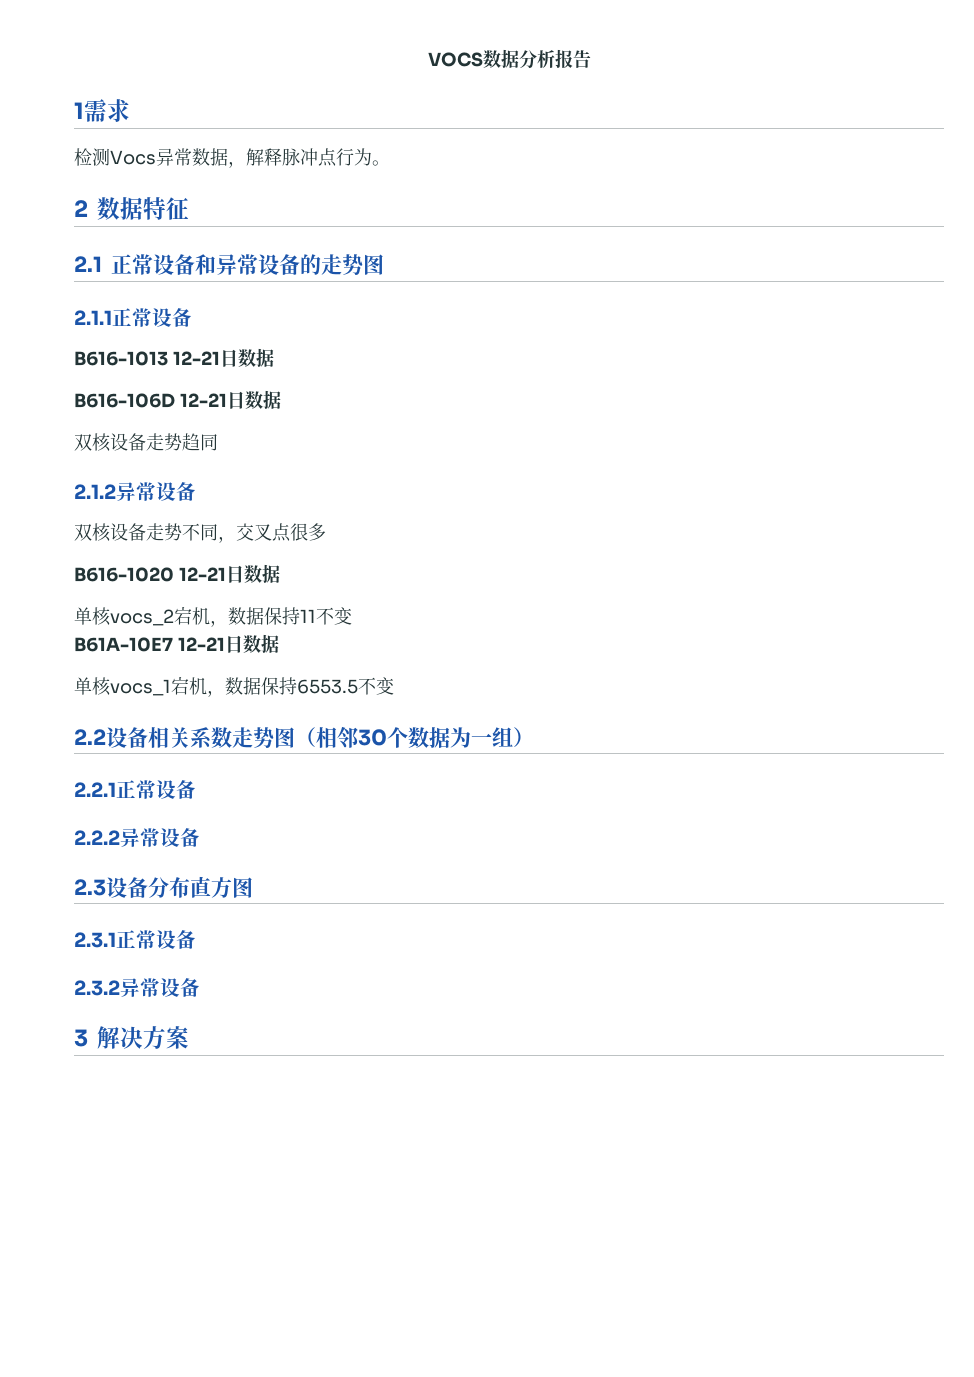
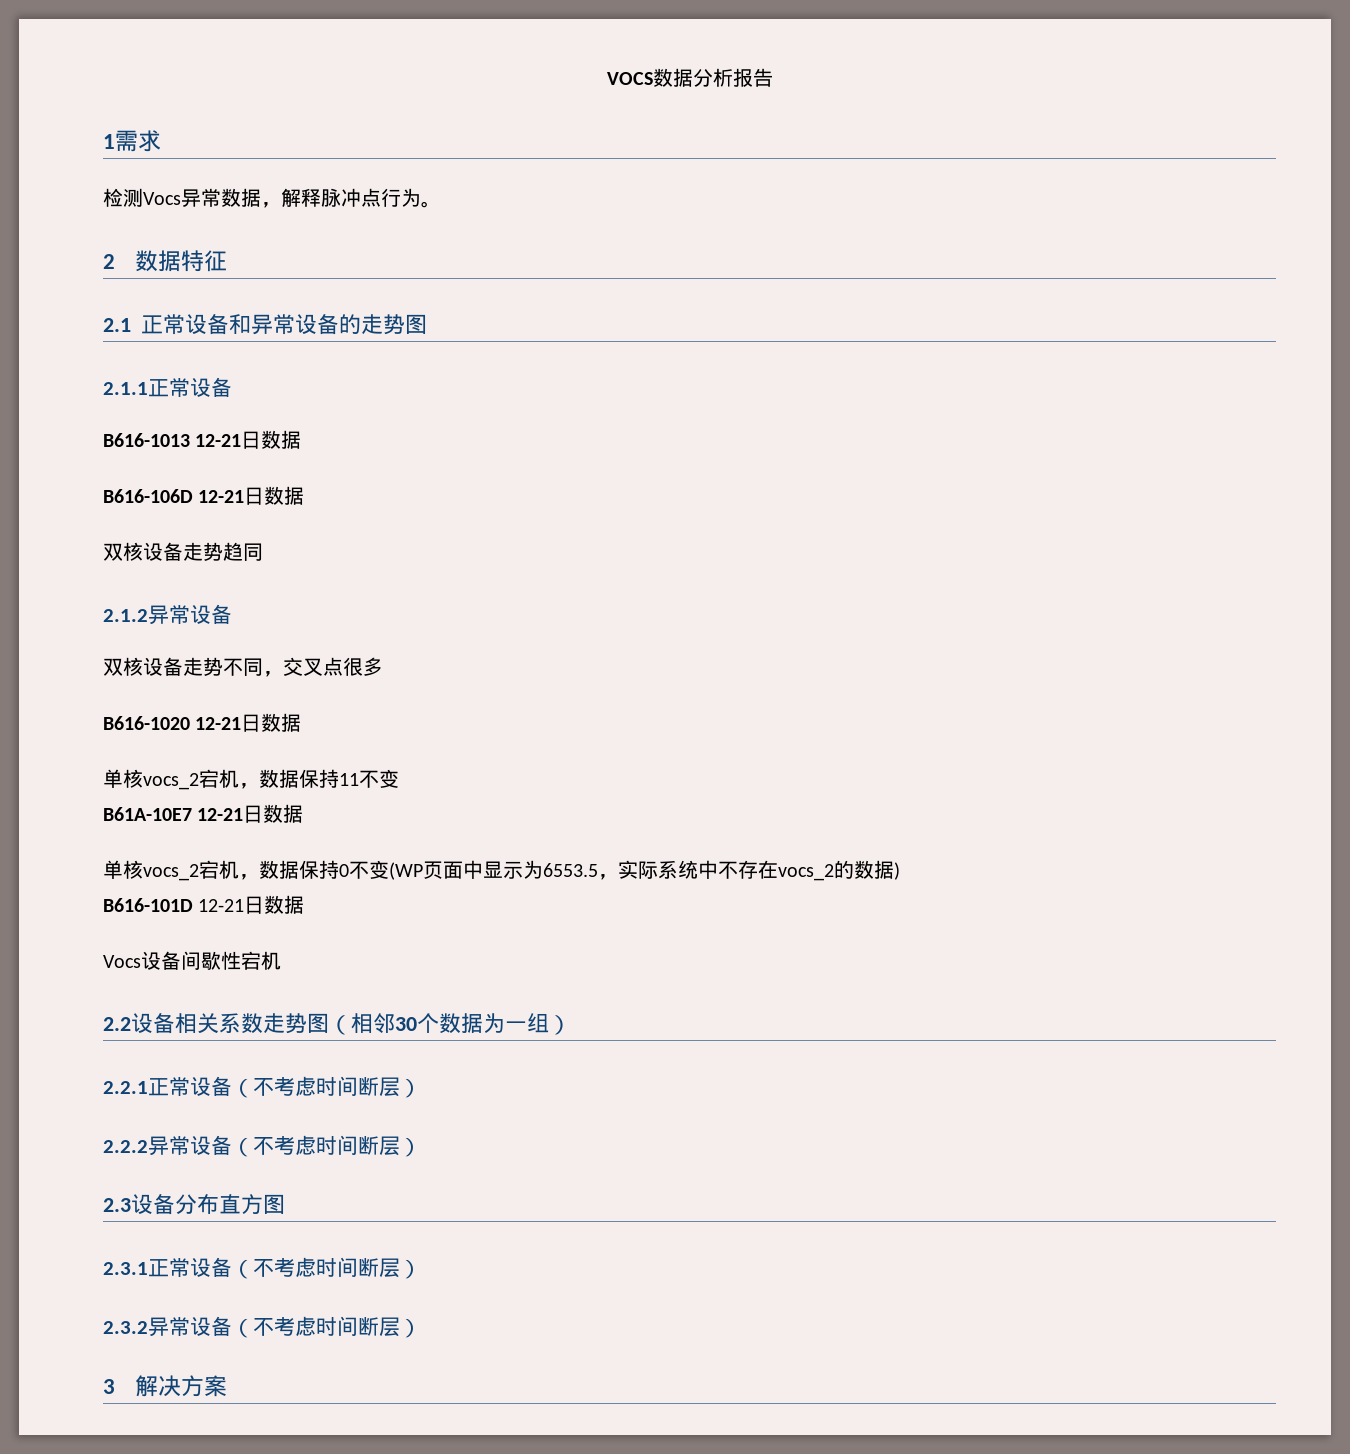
[110,677,394,697] vocs_1宕机，数据保持6553.5不变 -> [143,860,900,881] [103,895,305,914] [103,951,281,970] vocs_2宕机，数据保持0不变(WP页面中显示为6553.5，实际系统中不存在vocs_2的数据) // B616-101D 12-21日数据 // Vocs设备间歇性宕机
(196, 789) none -> [232,1076,421,1098] （不考虑时间断层）
(200, 837) none -> [232,1135,421,1157] （不考虑时间断层）
(196, 939) none -> [232,1257,421,1279] （不考虑时间断层）
(200, 987) none -> [232,1316,421,1338] （不考虑时间断层）

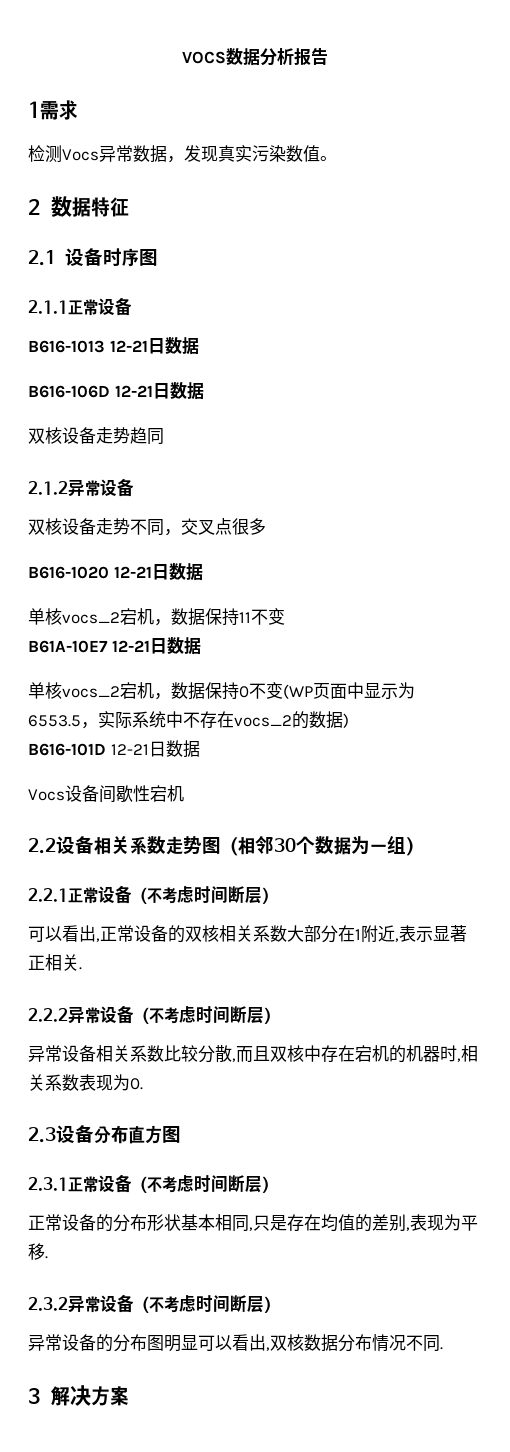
[281,188,421,207] 解释脉冲点行为 -> [184,145,320,162] 发现真实污染数值
[141,314,405,335] 正常设备和异常设备的走势 -> [64,248,139,267] 设备时序
(421, 1088) none -> [28,925,467,943] [28,954,82,971] // 可以看出,正常设备的双核相关系数大部分在1附近,表示显著正相关.
(421, 1147) none -> [28,1045,478,1063] [28,1074,143,1091] // 异常设备相关系数比较分散,而且双核中存在宕机的机器时,相关系数表现为0.
(421, 1269) none -> [28,1214,478,1232] [28,1243,48,1260] // 正常设备的分布形状基本相同,只是存在均值的差别,表现为平移.
(421, 1328) none -> [28,1334,443,1352] // 异常设备的分布图明显可以看出,双核数据分布情况不同.

